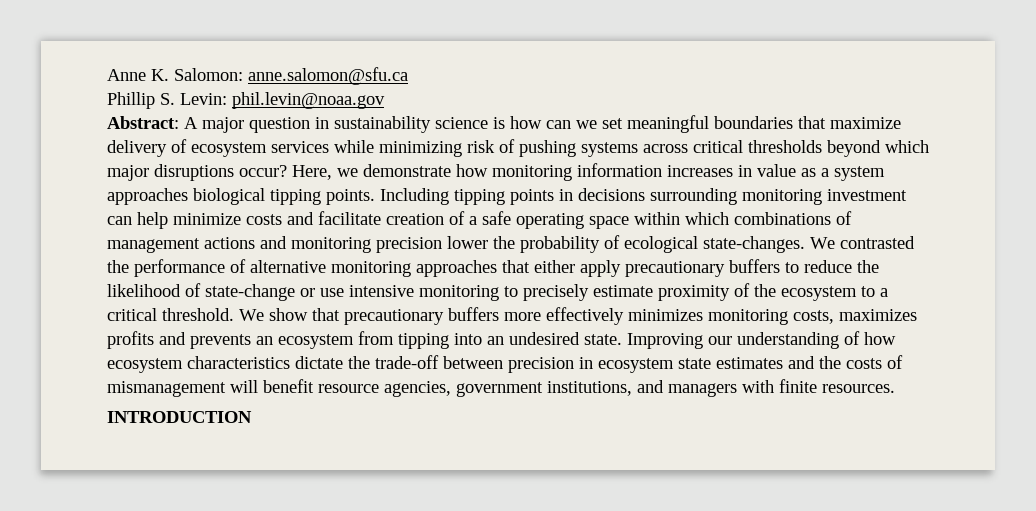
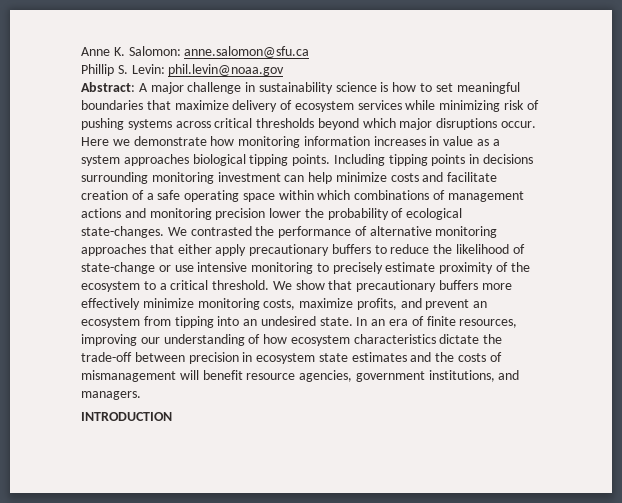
[249,117,310,133] question -> [187,82,242,94] challenge
[546,120,597,129] can we -> [420,83,433,92] to
[239,165,332,180] occur? Here, -> [501,121,537,128] [81,137,109,146] occur. Here
[628,309,703,321] minimizes -> [142,298,194,308] minimize
[839,309,917,321] [107,331,251,349] maximizes profits and prevents -> [299,298,470,310] maximize profits, and prevent
[627,333,703,349] Improving -> [356,316,518,328] [81,334,137,346] In an era of finite resources, improving
[668,379,895,397] managers with finite resources. -> [81,391,141,400] managers.

